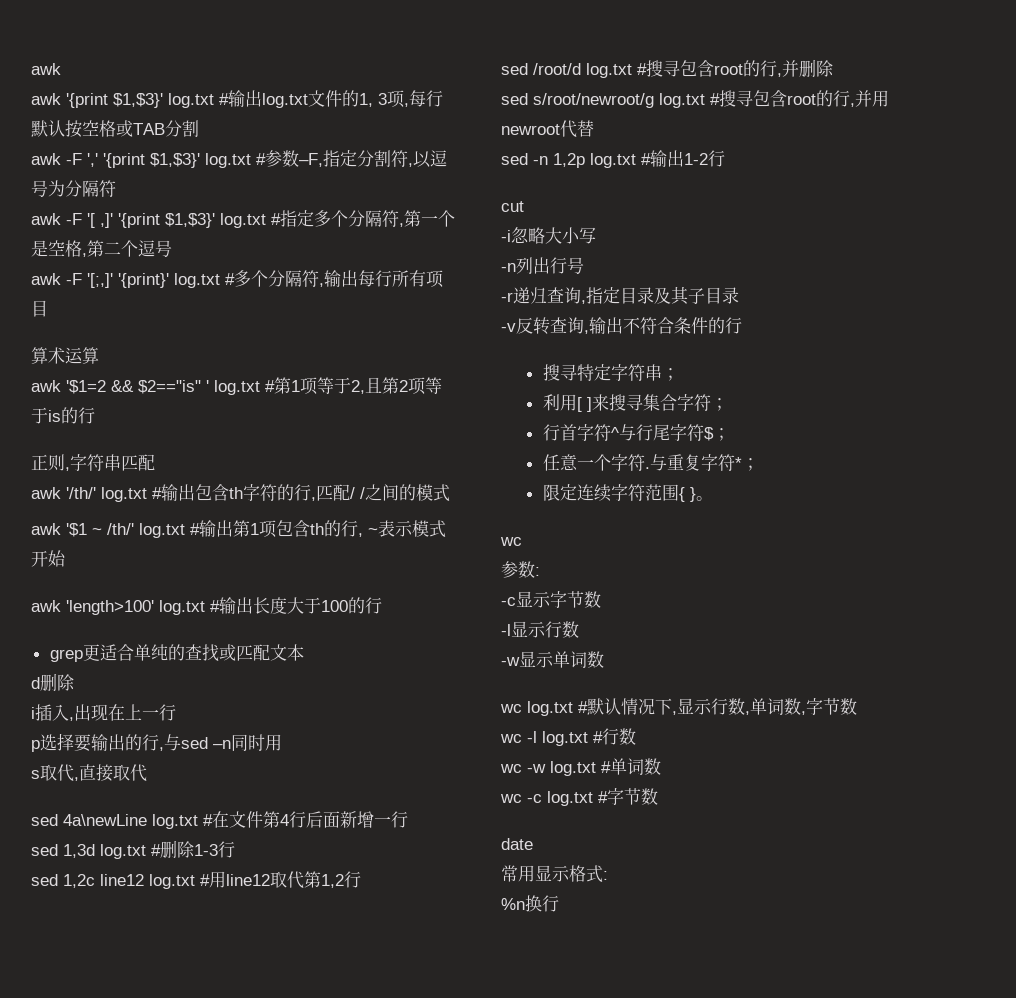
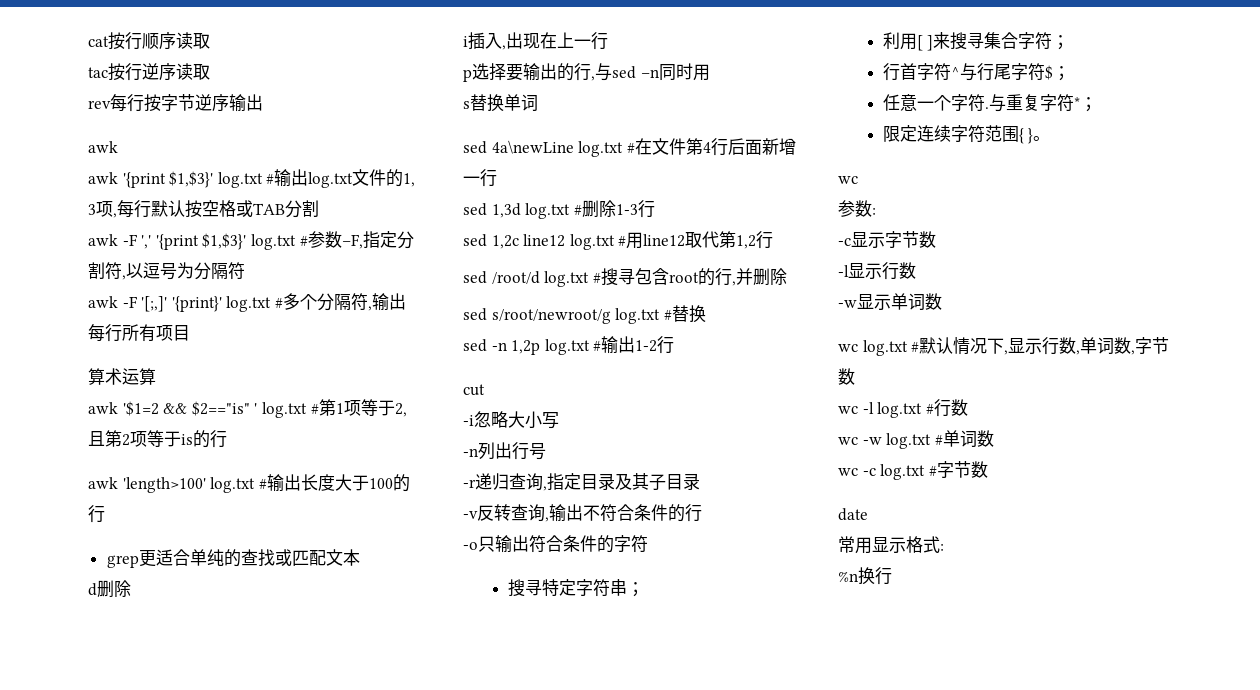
(31, 69) none -> [88,32,210,50] [88,63,210,81] [88,94,263,112] cat按行顺序读取 // tac按行逆序读取 // rev每行按字节逆序输出 //
[31,210,455,228] [31,240,172,257] // awk -F '[ ,]' '{print $1,$3}' log.txt #指定多个分隔符,第一个是空格,第二个逗号 -> (245, 271) none
[31,454,155,471] [31,484,450,502] [31,520,446,538] [31,550,66,567] // 正则,字符串匹配 // awk '/th/' log.txt #输出包含th字符的行,匹配/ /之间的模式 // awk '$1 ~ /th/' log.txt #输出第1项包含th的行, ~表示模式开始 -> (227, 439) none
[40,764,147,782] 取代,直接取代 -> [470,94,538,112] 替换单词
[719,90,889,107] [501,120,594,138] 搜寻包含root的行,并用newroot代替 -> [671,305,706,323] 替换
(742, 325) none -> [463,535,648,553] // -o只输出符合条件的字符

